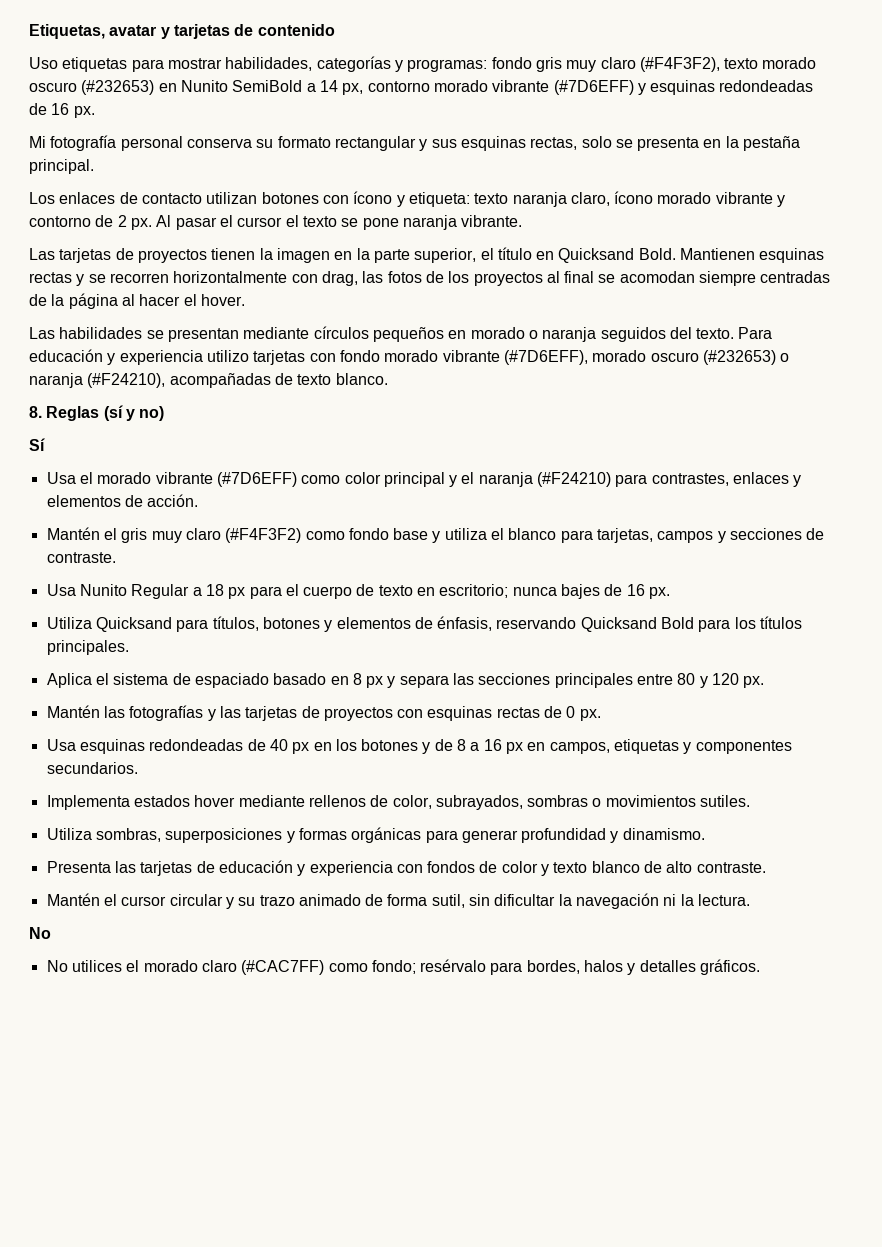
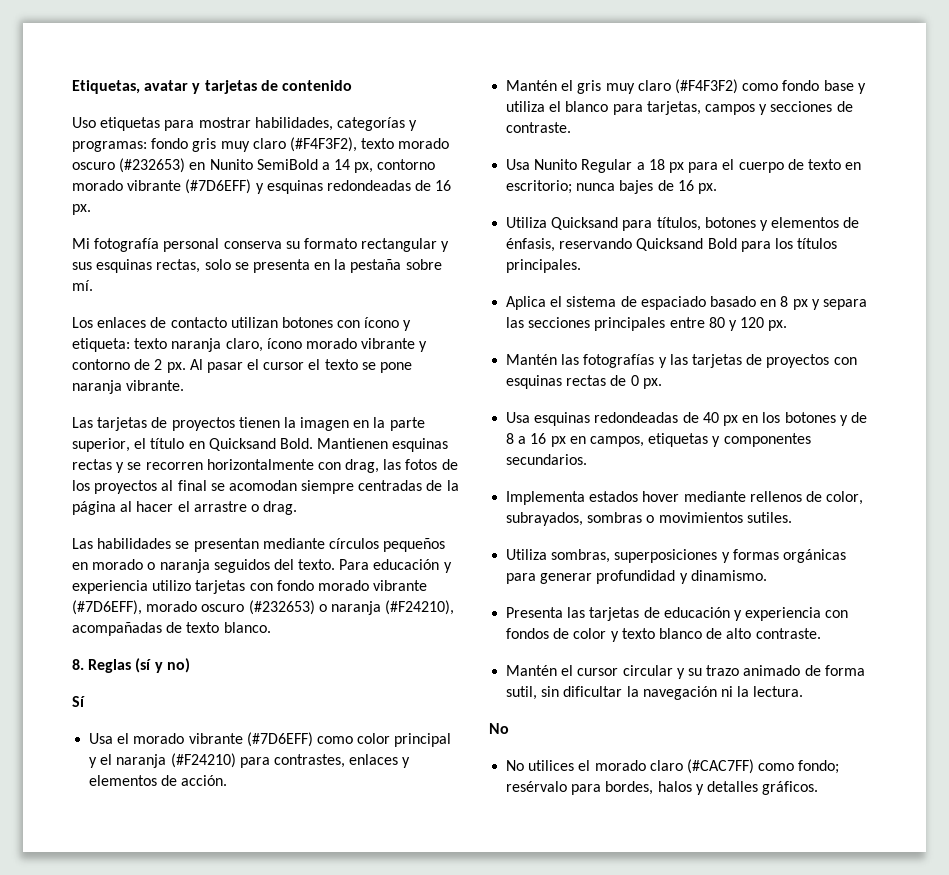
[29,159,94,174] principal. -> [405,259,442,270] [72,280,93,291] sobre mí.
[200,294,245,306] hover. -> [193,501,298,515] arrastre o drag.

